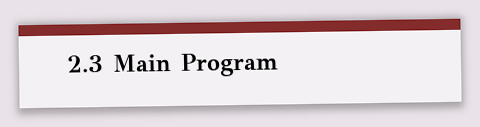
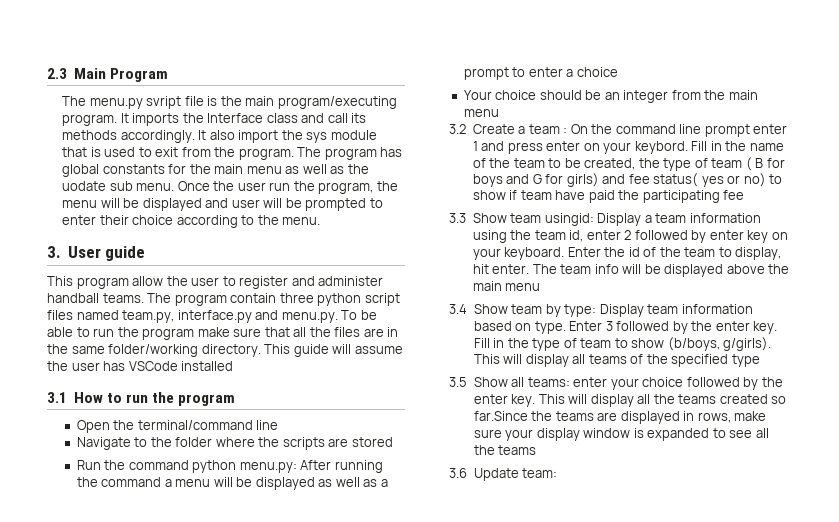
(280, 64) none -> [62,96,397,109] [62,113,367,126] [62,130,377,143] [62,147,403,160] [62,164,369,177] [62,181,398,194] [62,198,383,211] [62,215,321,228] [47,246,146,261] [47,276,384,289] [47,293,400,306] [47,310,377,323] [47,327,399,340] [47,344,403,357] [47,361,234,371] [47,392,236,406] [76,420,279,433] [76,437,393,450] [76,460,383,473] [76,477,388,490] [463,67,618,80] [463,90,758,103] [463,109,499,117] [449,124,788,137] [472,141,784,154] [472,157,785,171] [472,173,783,187] [472,190,745,203] [449,213,761,226] [472,230,788,243] [472,247,782,260] [472,264,790,277] [472,281,541,291] [449,304,753,317] [473,321,778,334] [473,337,772,351] [473,354,760,367] [449,377,783,390] [473,394,787,407] [473,411,767,424] [473,428,769,441] [473,445,537,455] [449,468,558,481] // The menu.py svript file is the main program/executing program. It imports the Interface class and call its methods accordingly. It also import the sys module that is used to exit from the program. The program has global constants for the main menu as well as the uodate sub menu. Once the user run the program, the menu will be displayed and user will be prompted to enter their choice according to the menu. // 3. User guide // This program allow the user to register and administer handball teams. The program contain three python script files named team.py, interface.py and menu.py. To be able to run the program make sure that all the files are in the same folder/working directory. This guide will assume the user has VSCode installed // 3.1 How to run the program // Open the terminal/command line // Navigate to the folder where the scripts are stored // Run the command python menu.py: After running the command a menu will be displayed as well as a prompt to enter a choice // Your choice should be an integer from the main menu // 3.2 Create a team : On the command line prompt enter 1 and press enter on your keybord. Fill in the name of the team to be created, the type of team ( B for boys and G for girls) and fee status( yes or no) to show if team have paid the participating fee // 3.3 Show team usingid: Display a team information using the team id, enter 2 followed by enter key on your keyboard. Enter the id of the team to display, hit enter. The team info will be displayed above the main menu // 3.4 Show team by type: Display team information based on type. Enter 3 followed by the enter key. Fill in the type of team to show (b/boys, g/girls). This will display all teams of the specified type // 3.5 Show all teams: enter your choice followed by the enter key. This will display all the teams created so far.Since the teams are displayed in rows, make sure your display window is expanded to see all the teams // 3.6 Update team:

